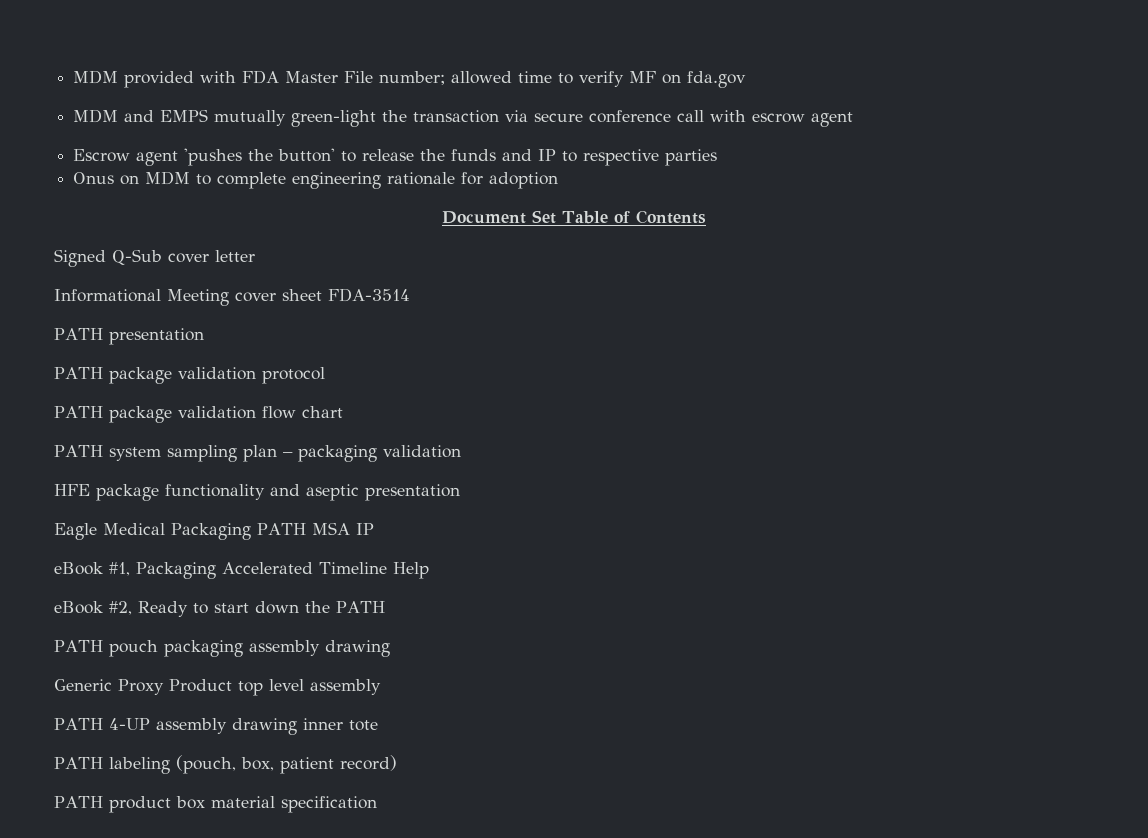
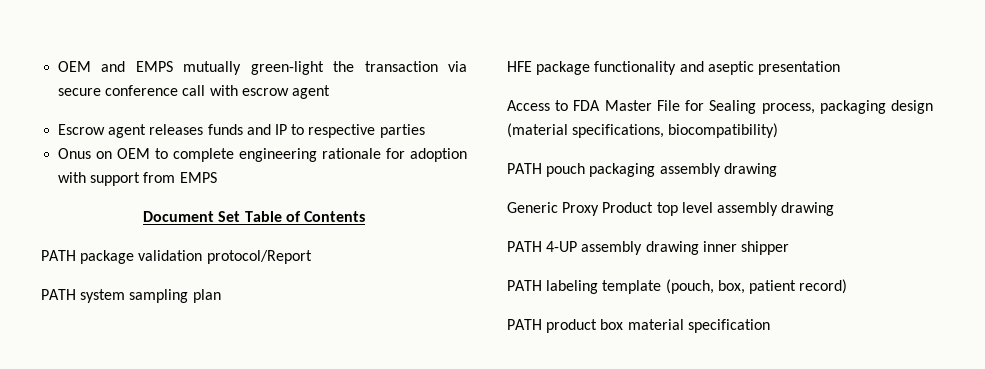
[73,70,747,88] [73,109,119,123] MDM provided with FDA Master File number; allowed time to verify MF on fda.gov // MDM -> [58,61,92,72] OEM
[184,148,446,166] 'pushes the button' to release the -> [149,124,204,135] releases
[145,171,191,185] MDM -> [117,148,151,159] OEM
(559, 180) none -> [58,172,217,186] with support from EMPS
[54,249,255,267] [54,288,410,306] [54,328,204,345] [54,367,325,384] [54,406,343,423] Signed Q-Sub cover letter // Informational Meeting cover sheet FDA-3514 // PATH presentation // PATH package validation protocol // PATH package validation flow chart -> [41,250,312,264] PATH package validation protocol/Report
[282,445,461,462] – packaging validation -> (221, 296) none
[54,522,374,540] [54,562,429,579] [54,601,385,617] Eagle Medical Packaging PATH MSA IP // eBook #1, Packaging Accelerated Timeline Help // eBook #2, Ready to start down the PATH -> [507,100,933,114] [507,123,779,138] Access to FDA Master File for Sealing process, packaging design (material specifications, biocompatibility)
(381, 687) none -> [781,202,835,216] drawing
[348,720,378,731] tote -> [740,241,789,255] shipper
(170, 765) none -> [602,280,662,294] template

